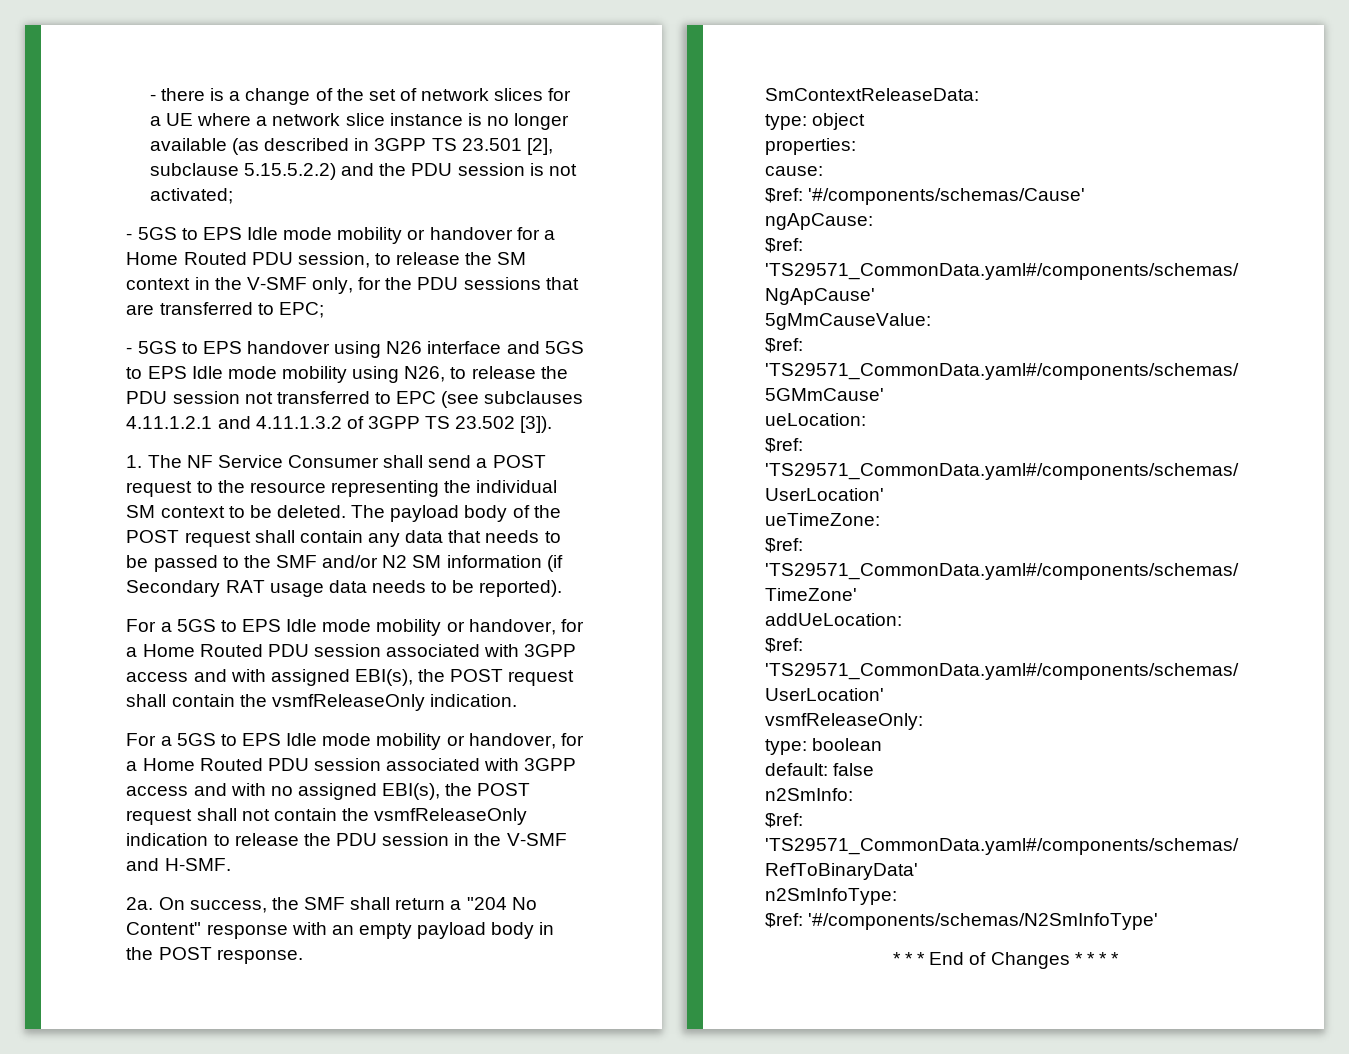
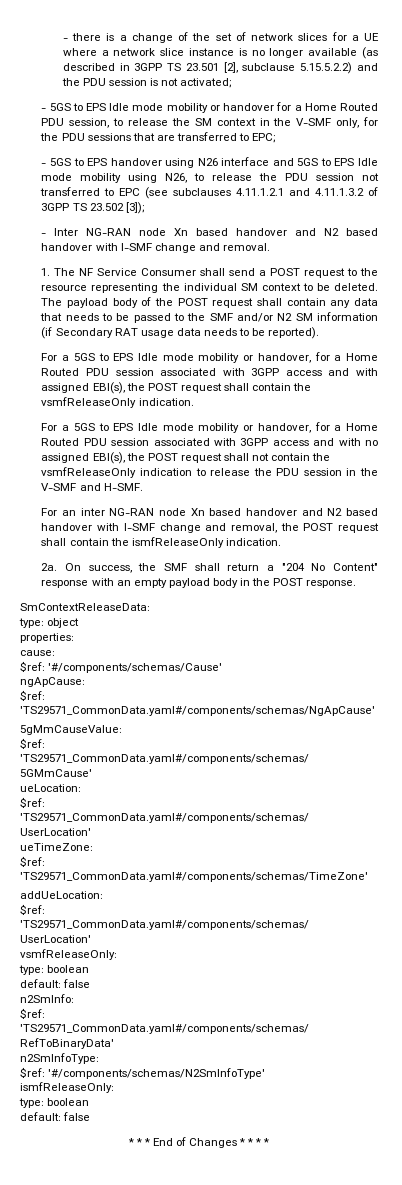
[520,416,553,433] [3]). -> [125,202,144,214] [41,228,379,236] [41,243,270,253] [3]); // - Inter NG-RAN node Xn based handover and N2 based handover with I-SMF change and removal.
(231, 864) none -> [41,508,378,516] [41,523,379,533] [41,537,281,548] // For an inter NG-RAN node Xn based handover and N2 based handover with I-SMF change and removal, the POST request shall contain the ismfReleaseOnly indication.
(1159, 921) none -> [20,1082,114,1093] [19,1098,90,1108] [20,1112,91,1121] // ismfReleaseOnly: // type: boolean // default: false

